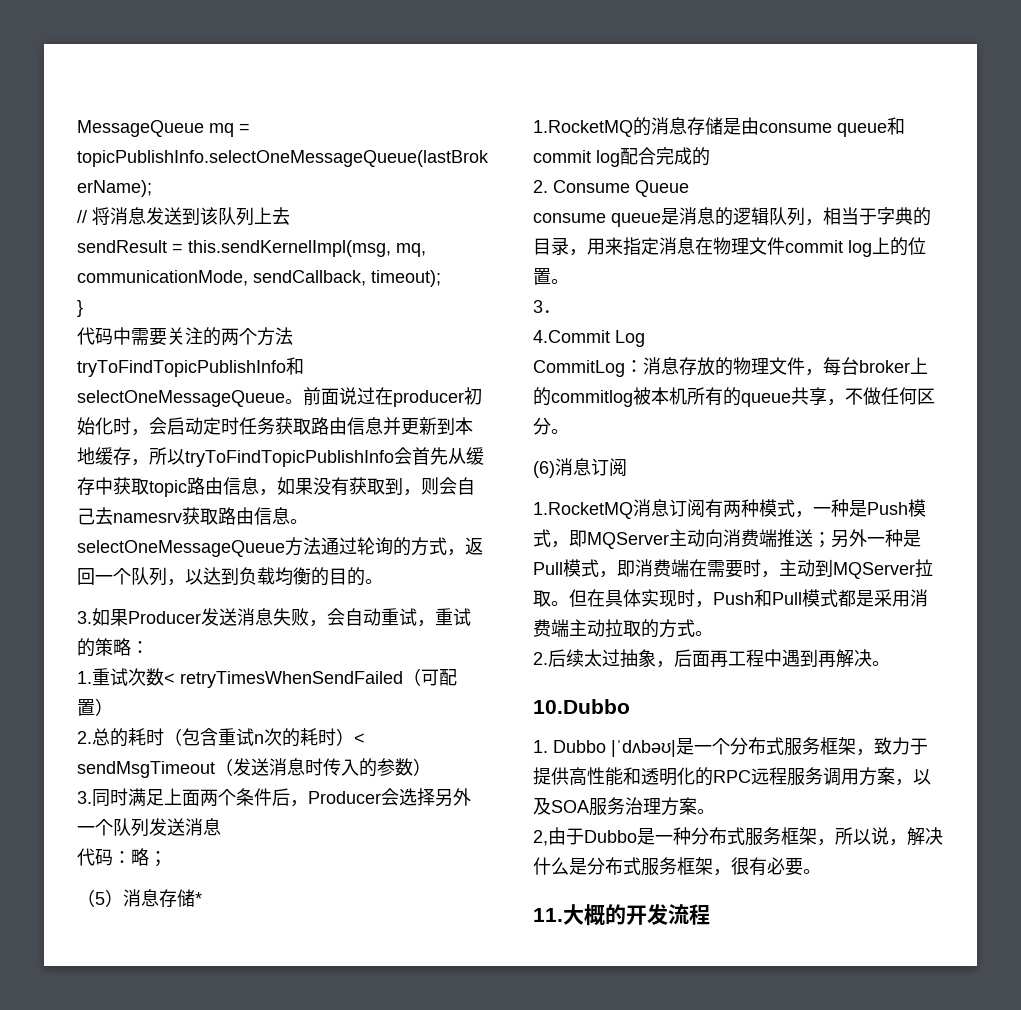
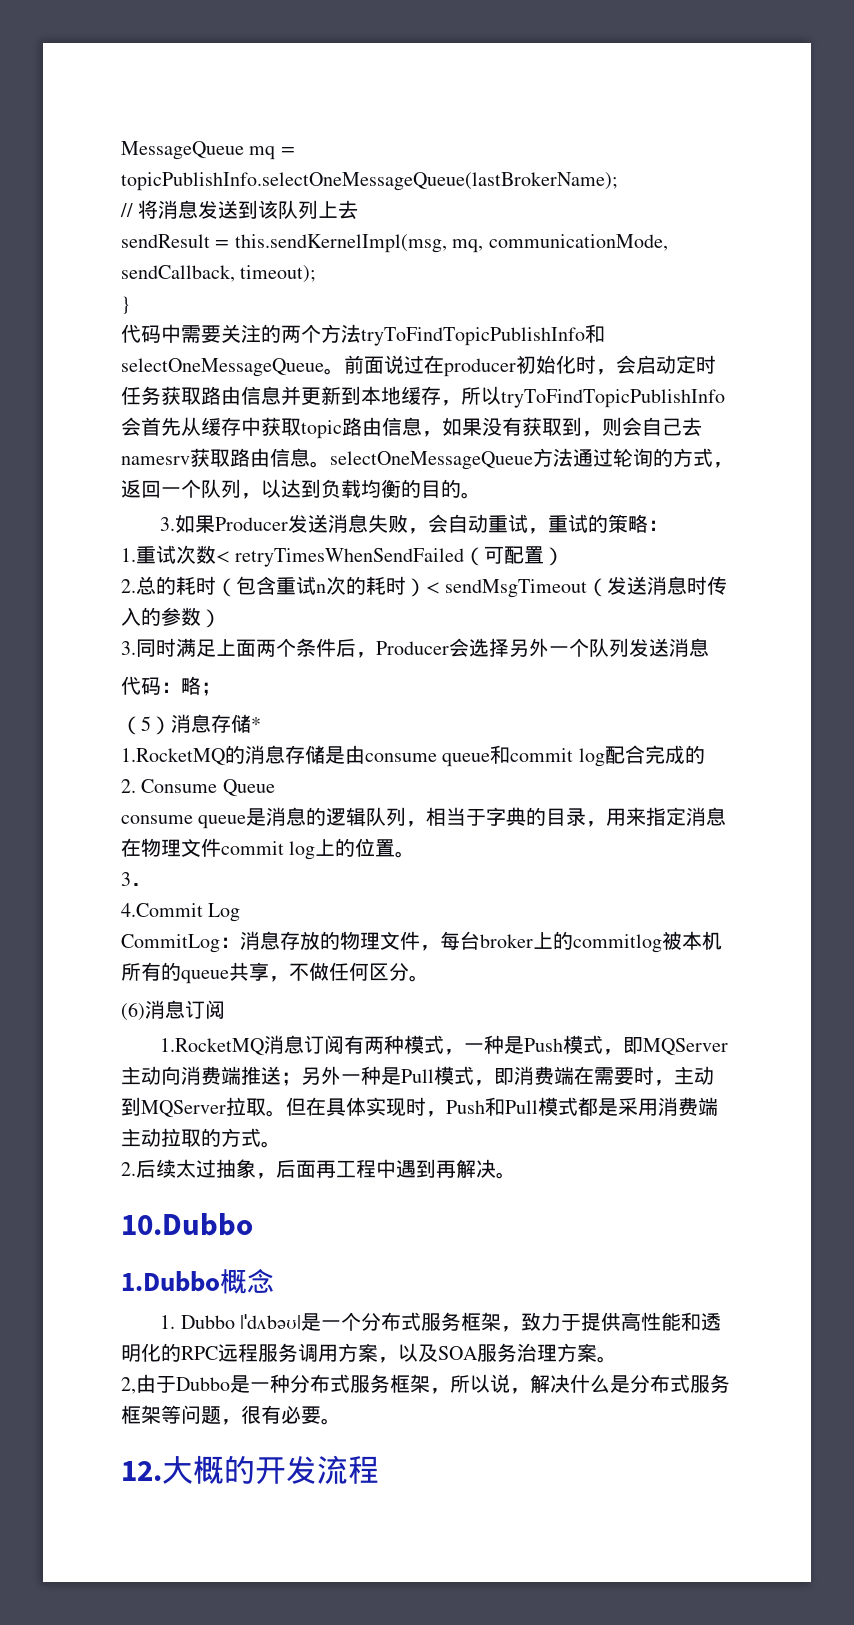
(630, 706) none -> [121,1268,274,1294] // 1.Dubbo概念
(713, 866) none -> [161,1405,221,1424] 等问题
[533,908,563,922] 11. -> [121,1461,162,1481] 12.

